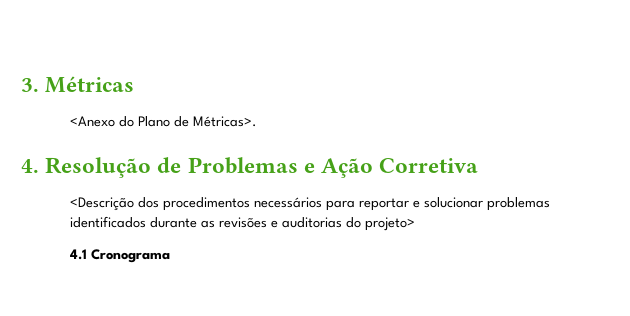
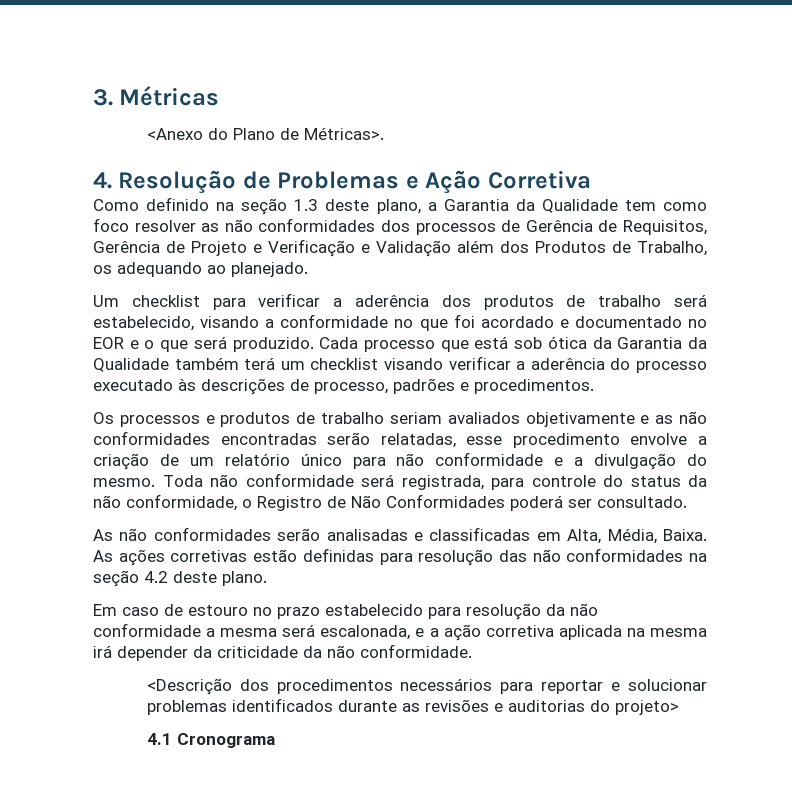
(479, 165) none -> [93,197,707,215] [93,218,708,235] [93,239,707,257] [93,262,308,277] [93,293,707,310] [93,314,708,331] [93,336,707,352] [93,356,708,373] [93,378,594,395] [93,411,708,427] [93,431,707,448] [93,452,708,470] [93,473,707,490] [93,494,687,511] [93,527,707,544] [93,548,707,566] [93,570,267,587] [93,603,598,620] [93,623,707,641] [93,644,472,661] // Como definido na seção 1.3 deste plano, a Garantia da Qualidade tem como foco resolver as não conformidades dos processos de Gerência de Requisitos, Gerência de Projeto e Verificação e Validação além dos Produtos de Trabalho, os adequando ao planejado. // Um checklist para verificar a aderência dos produtos de trabalho será estabelecido, visando a conformidade no que foi acordado e documentado no EOR e o que será produzido. Cada processo que está sob ótica da Garantia da Qualidade também terá um checklist visando verificar a aderência do processo executado às descrições de processo, padrões e procedimentos. // Os processos e produtos de trabalho seriam avaliados objetivamente e as não conformidades encontradas serão relatadas, esse procedimento envolve a criação de um relatório único para não conformidade e a divulgação do mesmo. Toda não conformidade será registrada, para controle do status da não conformidade, o Registro de Não Conformidades poderá ser consultado. // As não conformidades serão analisadas e classificadas em Alta, Média, Baixa. As ações corretivas estão definidas para resolução das não conformidades na seção 4.2 deste plano. // Em caso de estouro no prazo estabelecido para resolução da não conformidade a mesma será escalonada, e a ação corretiva aplicada na mesma irá depender da criticidade da não conformidade.

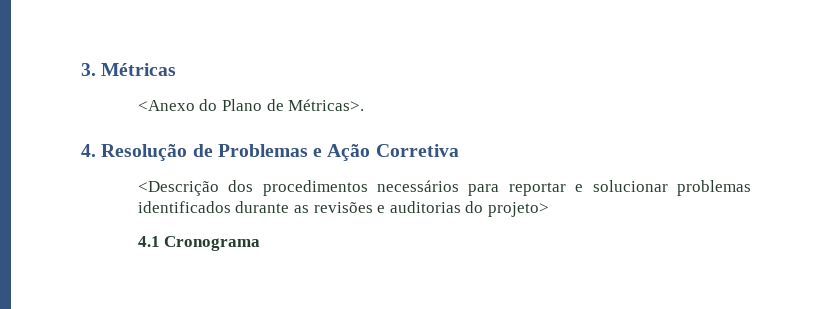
[93,197,707,215] [93,218,708,235] [93,239,707,257] [93,262,308,277] [93,293,707,310] [93,314,708,331] [93,336,707,352] [93,356,708,373] [93,378,594,395] [93,411,708,427] [93,431,707,448] [93,452,708,470] [93,473,707,490] [93,494,687,511] [93,527,707,544] [93,548,707,566] [93,570,267,587] [93,603,598,620] [93,623,707,641] [93,644,472,661] // Como definido na seção 1.3 deste plano, a Garantia da Qualidade tem como foco resolver as não conformidades dos processos de Gerência de Requisitos, Gerência de Projeto e Verificação e Validação além dos Produtos de Trabalho, os adequando ao planejado. // Um checklist para verificar a aderência dos produtos de trabalho será estabelecido, visando a conformidade no que foi acordado e documentado no EOR e o que será produzido. Cada processo que está sob ótica da Garantia da Qualidade também terá um checklist visando verificar a aderência do processo executado às descrições de processo, padrões e procedimentos. // Os processos e produtos de trabalho seriam avaliados objetivamente e as não conformidades encontradas serão relatadas, esse procedimento envolve a criação de um relatório único para não conformidade e a divulgação do mesmo. Toda não conformidade será registrada, para controle do status da não conformidade, o Registro de Não Conformidades poderá ser consultado. // As não conformidades serão analisadas e classificadas em Alta, Média, Baixa. As ações corretivas estão definidas para resolução das não conformidades na seção 4.2 deste plano. // Em caso de estouro no prazo estabelecido para resolução da não conformidade a mesma será escalonada, e a ação corretiva aplicada na mesma irá depender da criticidade da não conformidade. -> (459, 150) none

